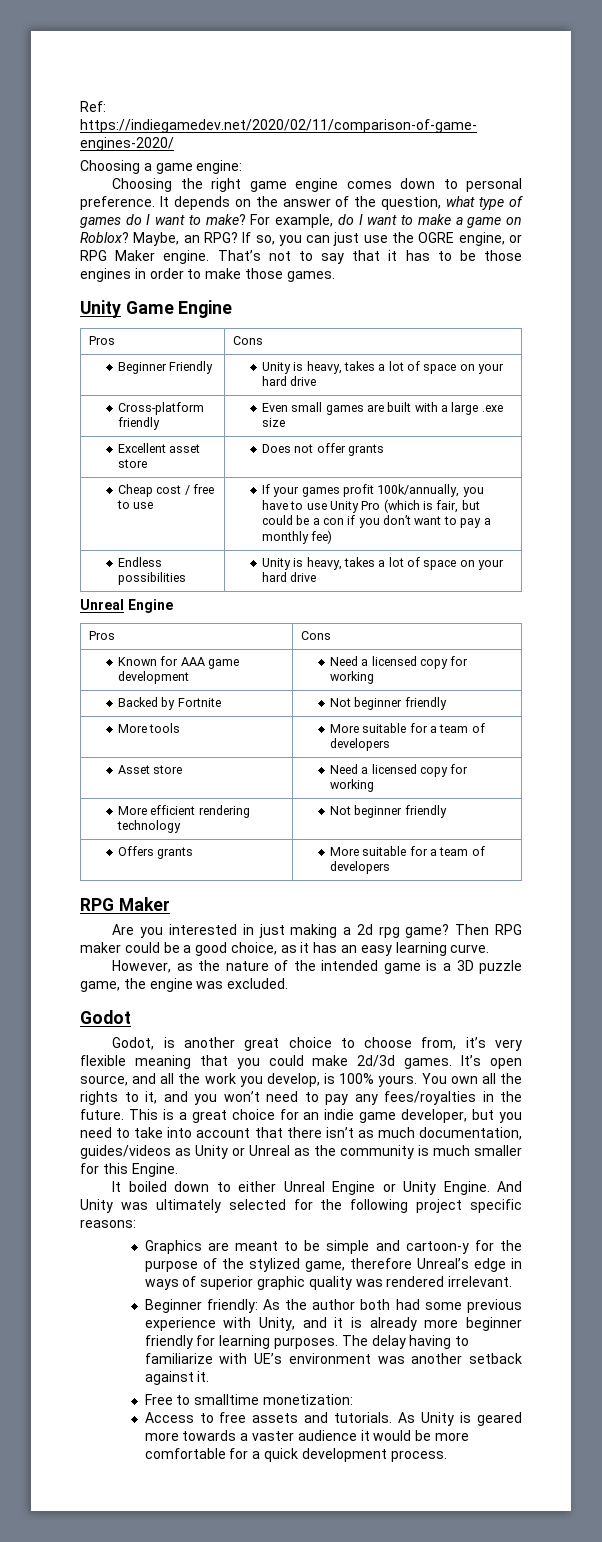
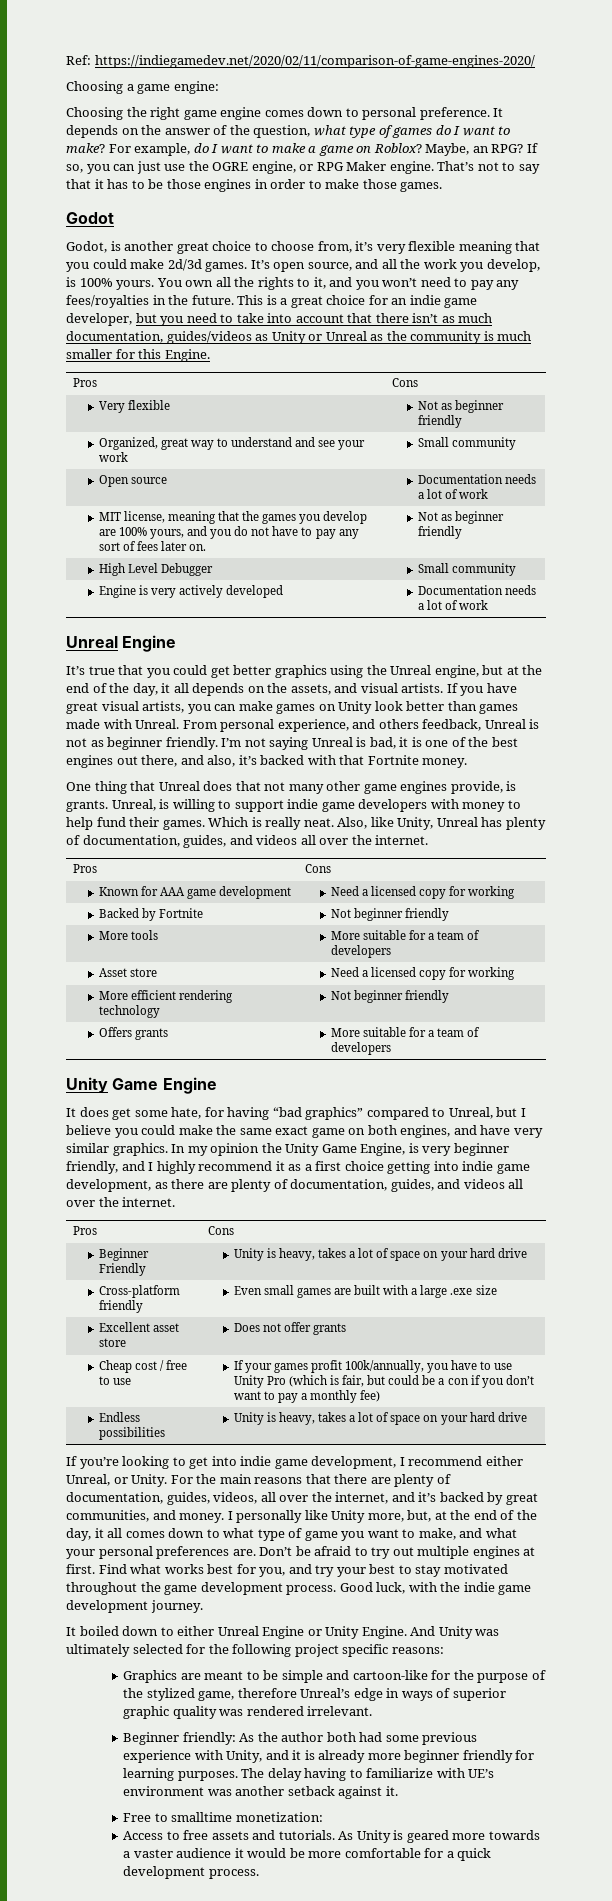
[80,300,233,318] Unity Game Engine -> [66,212,114,224] [66,241,541,254] [66,259,540,272] [66,277,520,290] [66,295,478,308] [66,313,493,326] [66,331,532,344] [66,349,210,362] [73,378,98,387] [392,378,419,387] [98,400,170,413] [417,400,504,413] [417,415,462,428] [98,437,366,450] [98,452,128,462] [417,437,516,450] [98,475,167,487] [417,474,536,484] [417,489,488,499] [98,511,368,524] [98,526,359,539] [98,541,207,551] [417,511,504,524] [417,526,462,539] [98,563,213,576] [417,563,516,576] [98,585,284,598] [417,585,536,595] [417,600,488,610] [66,635,177,652] [66,665,543,678] [66,683,517,696] [66,701,519,714] [66,719,540,732] [66,737,518,750] [66,755,468,768] [66,781,517,794] [66,799,521,812] [66,817,546,830] [66,835,429,848] [73,864,98,873] [305,864,332,873] [98,886,292,899] [330,886,516,899] [98,908,203,921] [330,908,449,921] [98,930,158,940] [330,930,481,940] [330,945,391,958] [98,968,157,977] [330,967,516,980] [98,990,233,1003] [98,1005,160,1018] [330,990,449,1003] [98,1027,168,1040] [330,1027,481,1037] [330,1042,391,1055] [66,1077,217,1094] [66,1107,526,1120] [66,1125,543,1138] [66,1143,509,1156] [66,1161,530,1174] [66,1179,524,1192] [66,1197,176,1207] Godot // Godot, is another great choice to choose from, it’s very flexible meaning that you could make 2d/3d games. It’s open source, and all the work you develop, is 100% yours. You own all the rights to it, and you won’t need to pay any fees/royalties in the future. This is a great choice for an indie game developer, but you need to take into account that there isn’t as much documentation, guides/videos as Unity or Unreal as the community is much smaller for this Engine. // Pros | Cons // Very flexible | Not as beginner friendly // Organized, great way to understand and see your work | Small community // Open source | Documentation needs a lot of work // MIT license, meaning that the games you develop are 100% yours, and you do not have to pay any sort of fees later on. | Not as beginner friendly // High Level Debugger | Small community // Engine is very actively developed | Documentation needs a lot of work // Unreal Engine // It’s true that you could get better graphics using the Unreal engine, but at the end of the day, it all depends on the assets, and visual artists. If you have great visual artists, you can make games on Unity look better than games made with Unreal. From personal experience, and others feedback, Unreal is not as beginner friendly. I’m not saying Unreal is bad, it is one of the best engines out there, and also, it’s backed with that Fortnite money. // One thing that Unreal does that not many other game engines provide, is grants. Unreal, is willing to support indie game developers with money to help fund their games. Which is really neat. Also, like Unity, Unreal has plenty of documentation, guides, and videos all over the internet. // Pros | Cons // Known for AAA game development | Need a licensed copy for working // Backed by Fortnite | Not beginner friendly // More tools | More suitable for a team of developers // Asset store | Need a licensed copy for working // More efficient rendering technology | Not beginner friendly // Offers grants | More suitable for a team of developers // Unity Game Engine // It does get some hate, for having “bad graphics” compared to Unreal, but I believe you could make the same exact game on both engines, and have very similar graphics. In my opinion the Unity Game Engine, is very beginner friendly, and I highly recommend it as a first choice getting into indie game development, as there are plenty of documentation, guides, and videos all over the internet.
[80,599,173,613] [89,631,116,640] [301,631,332,640] [117,656,239,669] [117,671,189,684] [329,656,469,669] [329,671,374,684] [117,697,221,710] [329,697,447,710] [117,723,181,733] [329,723,485,733] [329,738,390,751] [117,765,183,774] [329,764,469,777] [329,779,374,792] [117,805,250,818] [116,820,181,833] [329,805,447,818] [117,846,194,859] [329,846,485,856] [329,861,390,874] [80,897,170,911] [112,924,522,938] [80,942,490,956] [112,960,522,974] [80,978,289,992] [80,1010,131,1024] [112,1037,522,1051] [80,1055,523,1069] [80,1073,522,1087] [80,1091,522,1105] [80,1109,522,1123] [80,1127,522,1140] [80,1145,522,1159] [80,1163,178,1177] Unreal Engine // Pros | Cons // Known for AAA game development | Need a licensed copy for working // Backed by Fortnite | Not beginner friendly // More tools | More suitable for a team of developers // Asset store | Need a licensed copy for working // More efficient rendering technology | Not beginner friendly // Offers grants | More suitable for a team of developers // RPG Maker // Are you interested in just making a 2d rpg game? Then RPG maker could be a good choice, as it has an easy learning curve. // However, as the nature of the intended game is a 3D puzzle game, the engine was excluded. // Godot // Godot, is another great choice to choose from, it’s very flexible meaning that you could make 2d/3d games. It’s open source, and all the work you develop, is 100% yours. You own all the rights to it, and you won’t need to pay any fees/royalties in the future. This is a great choice for an indie game developer, but you need to take into account that there isn’t as much documentation, guides/videos as Unity or Unreal as the community is much smaller for this Engine. -> [66,1456,523,1469] [66,1474,451,1487] [66,1492,538,1505] [66,1510,537,1523] [66,1528,517,1541] [66,1546,536,1559] [66,1564,508,1577] [66,1582,532,1595] [66,1600,203,1613] If you’re looking to get into indie game development, I recommend either Unreal, or Unity. For the main reasons that there are plenty of documentation, guides, videos, all over the internet, and it’s backed by great communities, and money. I personally like Unity more, but, at the end of the day, it all comes down to what type of game you want to make, and what your personal preferences are. Don’t be afraid to try out multiple engines at first. Find what works best for you, and try your best to stay motivated throughout the game development process. Good luck, with the indie game development journey.
[405,1241,469,1254] cartoon-y -> [352,1670,428,1680] cartoon-like

